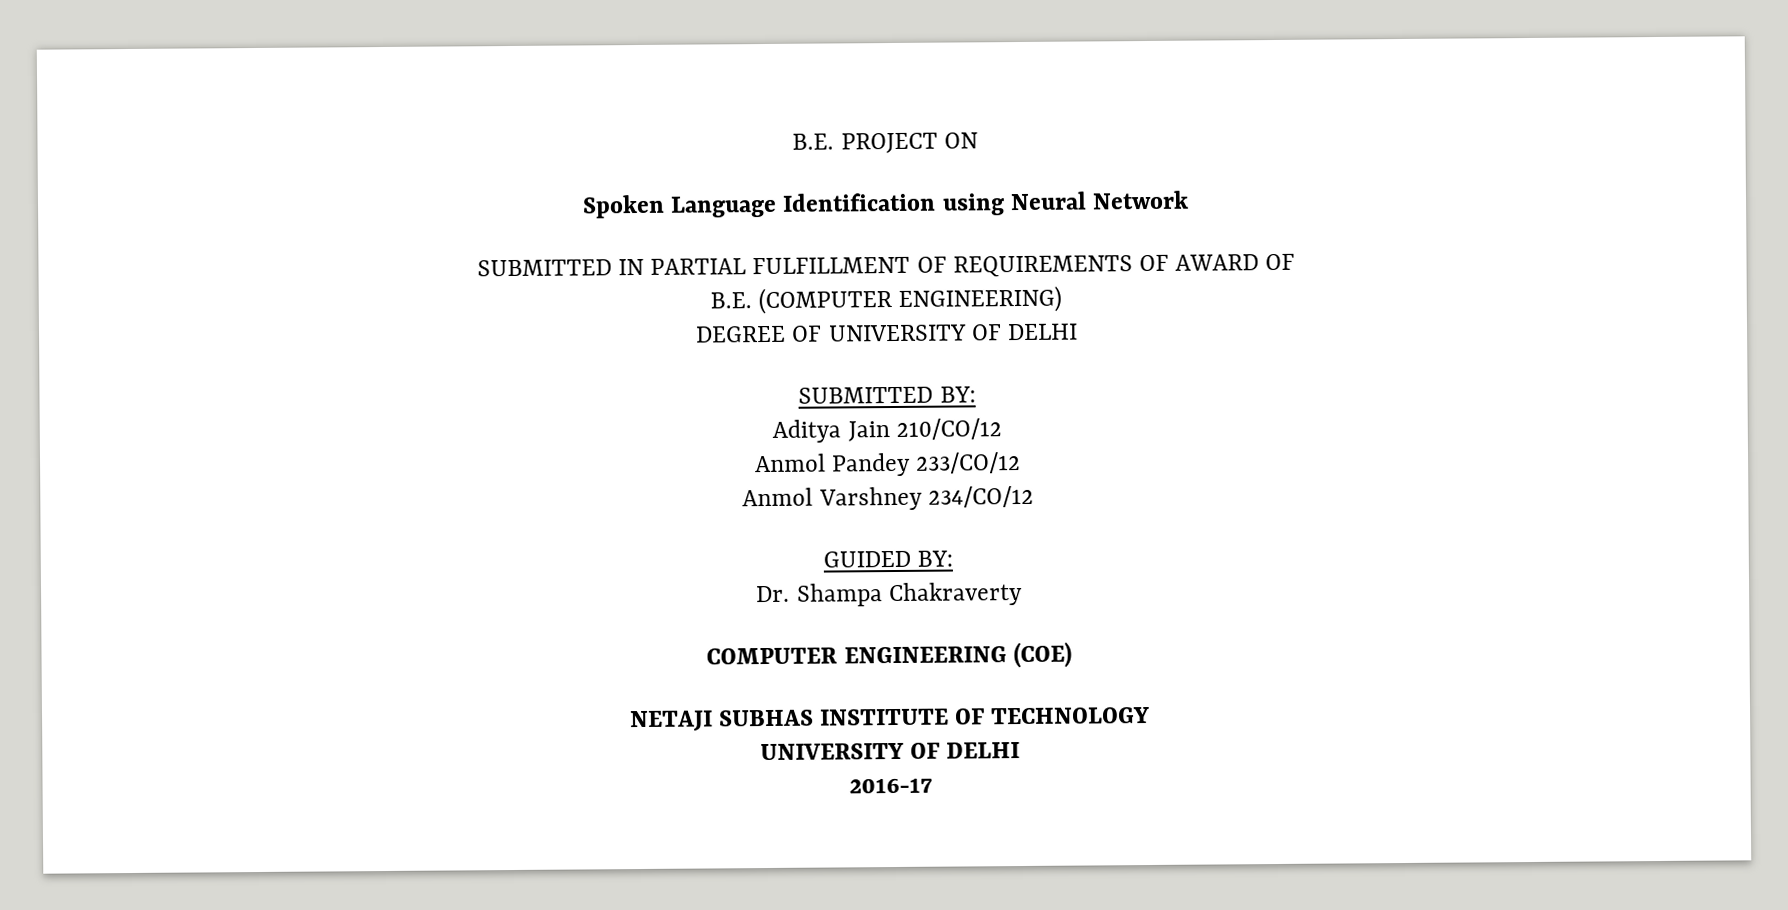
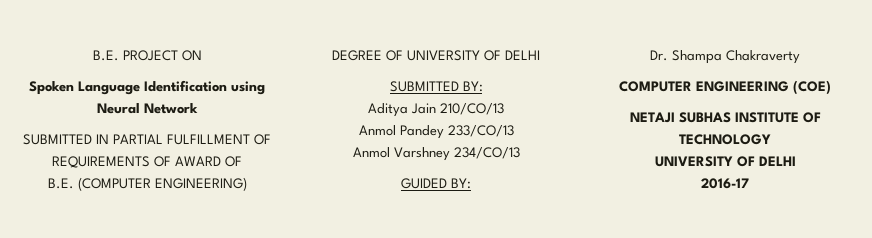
[895,418,1002,440] 210/CO/12 -> [440,103,504,115] 210/CO/13
[915,452,1022,474] 233/CO/12 -> [447,125,514,137] 233/CO/13
[927,485,1034,508] 234/CO/12 -> [453,147,520,159] 234/CO/13

